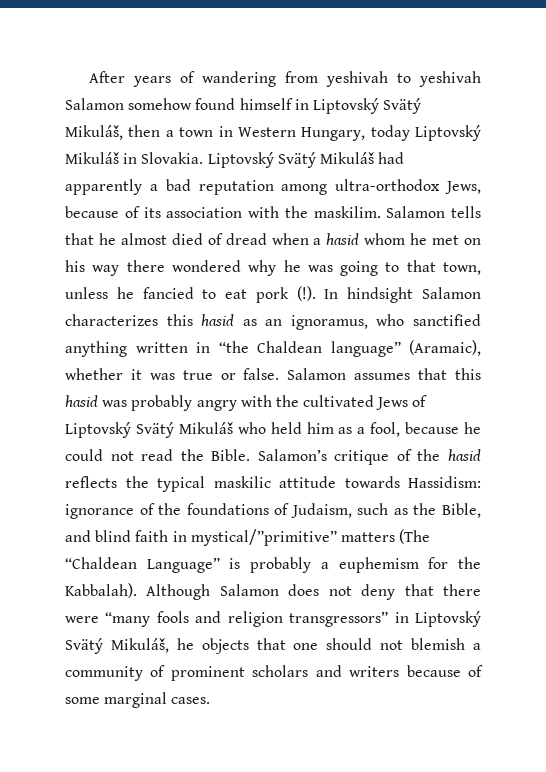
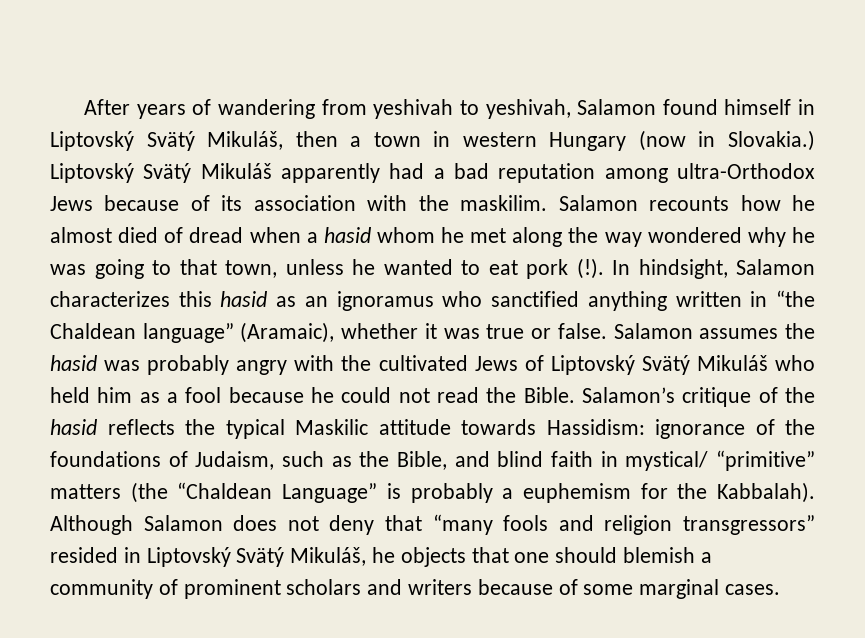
[418,71,481,87] [65,98,193,110] yeshivah Salamon somehow -> [485,99,657,119] yeshivah, Salamon
[237,125,481,141] [65,152,405,168] [65,179,142,195] Western Hungary, today Liptovský Mikuláš in Slovakia. Liptovský Svätý Mikuláš had apparently -> [462,130,815,151] [50,163,425,183] western Hungary (now in Slovakia.) Liptovský Svätý Mikuláš apparently had
[335,179,481,194] ultra-orthodox Jews, -> [677,163,815,179] [50,196,93,211] ultra-Orthodox Jews
[451,206,481,218] [65,233,94,245] tells that -> [649,195,781,211] recounts how
[464,238,482,245] [65,260,165,276] on his way there -> [512,227,642,247] along the way
[142,287,194,299] fancied -> [383,259,453,275] wanted
[347,287,414,303] hindsight -> [638,259,728,279] hindsight,
[290,315,368,330] ignoramus, -> [336,291,434,311] ignoramus
[418,368,482,380] that this -> [785,323,816,339] the
[370,422,401,437] fool, -> [185,387,222,403] fool
[213,476,271,488] maskilic -> [295,419,368,435] Maskilic
[190,529,431,546] mystical/”primitive” matters (The -> [625,450,815,471] [50,482,168,503] mystical/ “primitive” matters (the
[443,584,482,596] [65,616,99,623] there were -> (422, 523) none
(389, 619) none -> [50,547,118,563] resided
[380,640,404,650] not -> (618, 555) none

